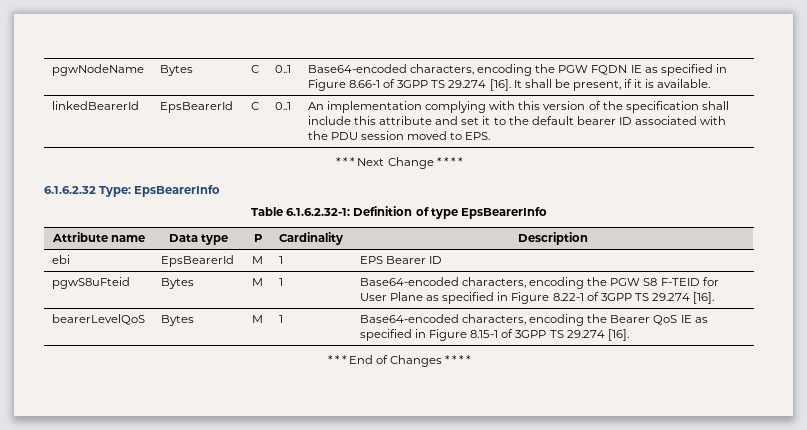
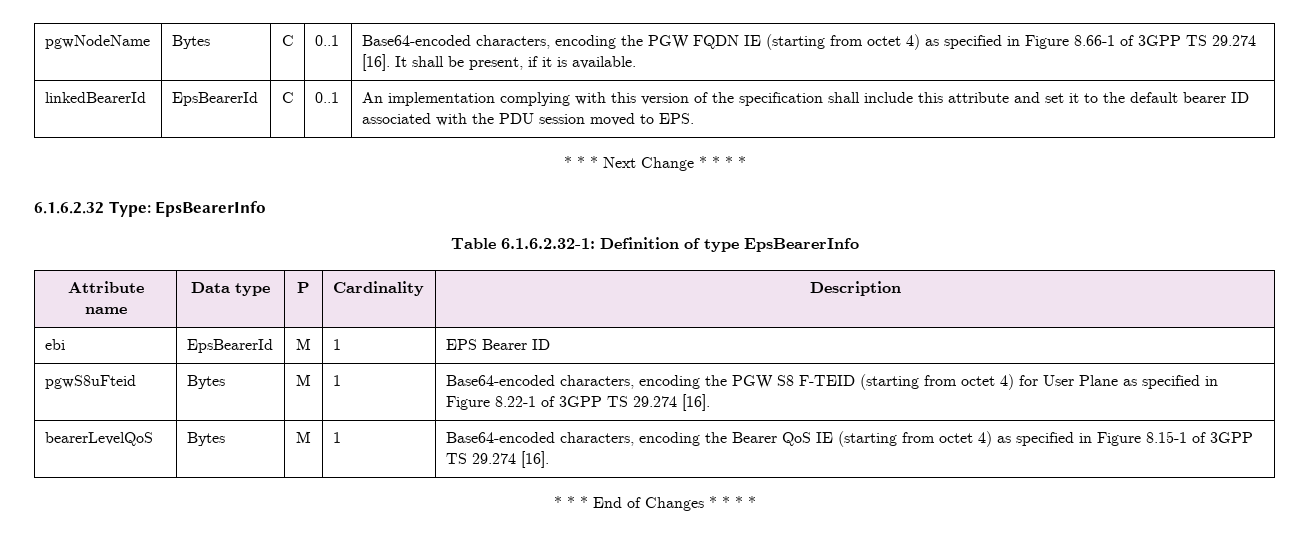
(642, 69) none -> [765,34,920,50] (starting from octet 4)
(700, 282) none -> [859,374,1014,390] (starting from octet 4)
(692, 319) none -> [837,431,992,447] (starting from octet 4)

